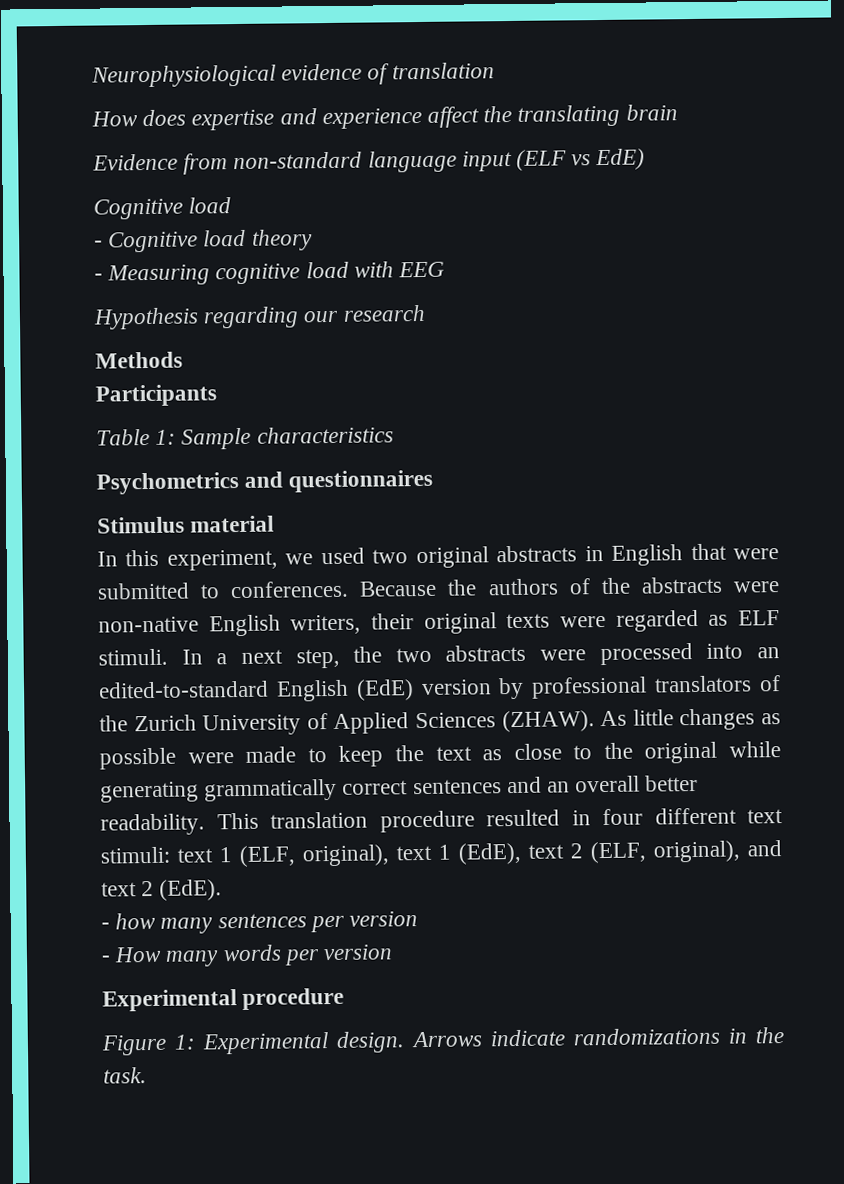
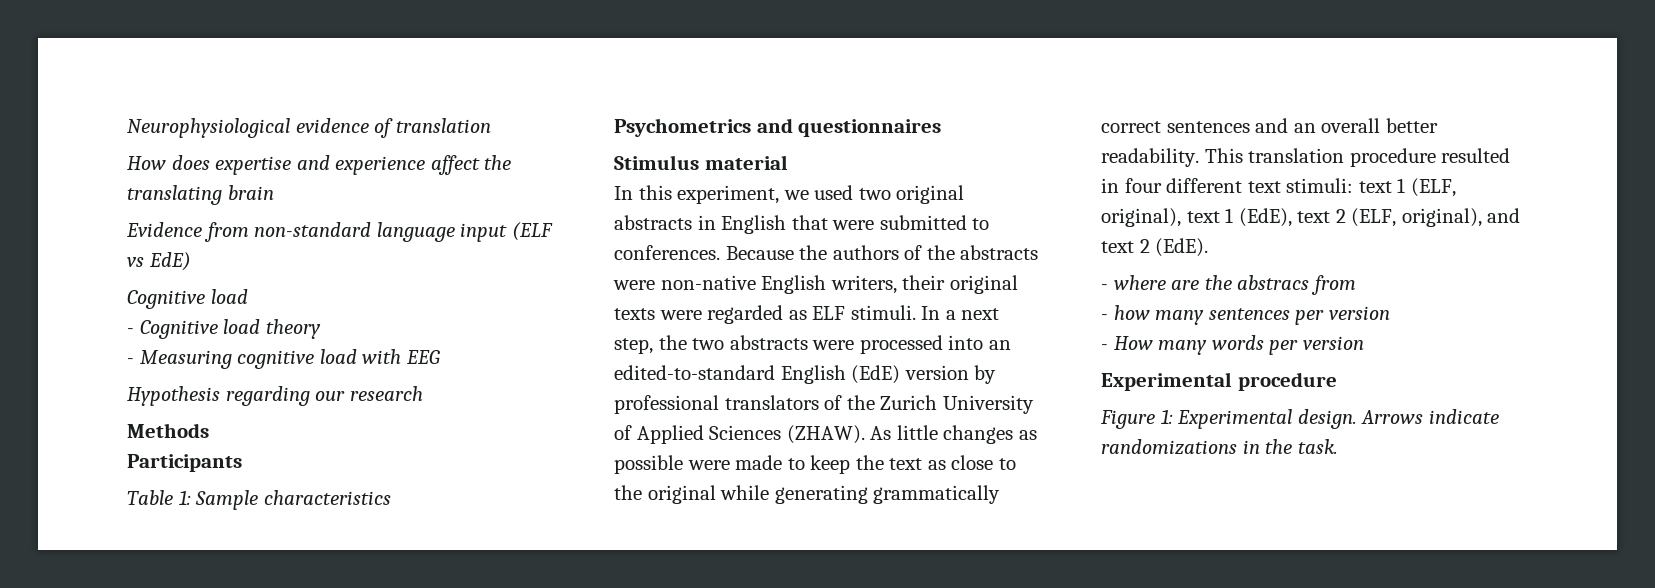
(223, 890) none -> [1101,275,1356,295] // - where are the abstracs from

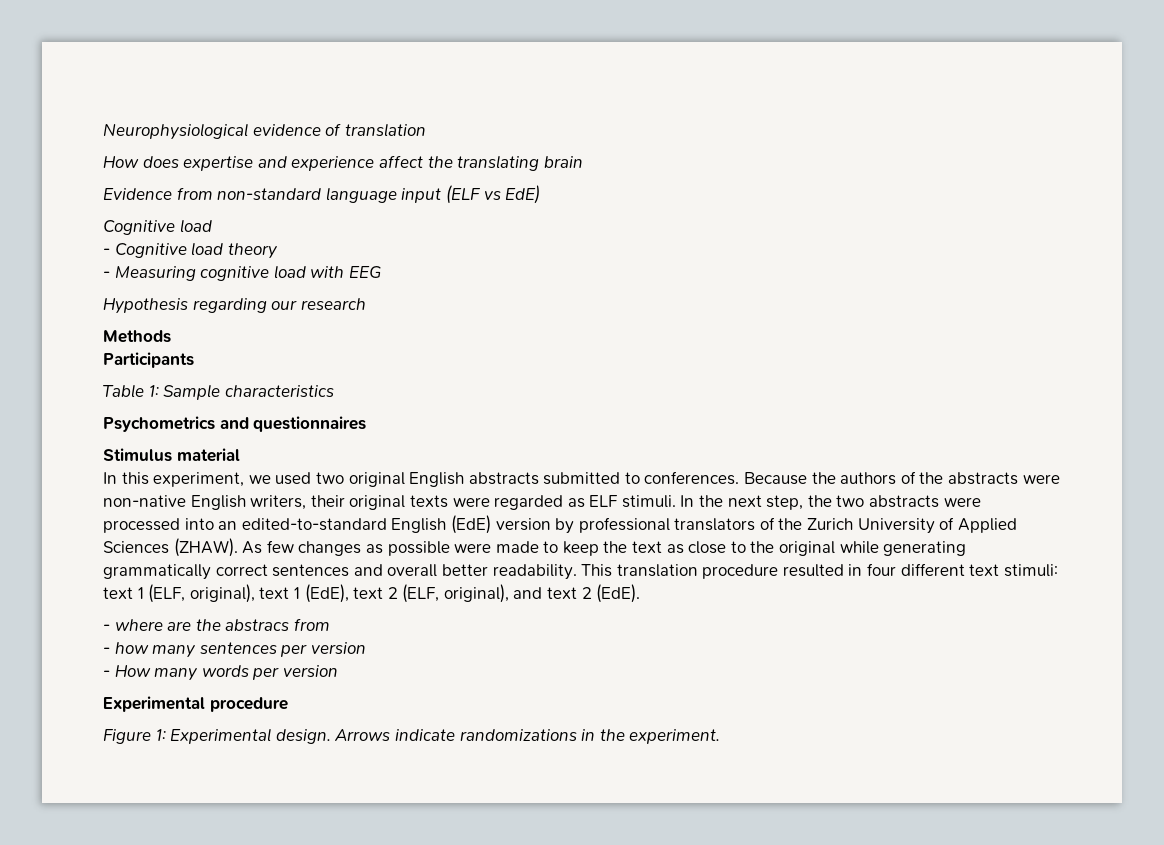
[614,215,875,234] abstracts in English that were -> [409,472,539,487] English abstracts
[945,310,956,320] a -> [699,495,724,507] the
[896,425,938,440] little -> [266,540,294,553] few
[1293,123,1316,133] an -> (383, 570) none
[1297,439,1338,454] task. -> [629,729,721,744] experiment.

